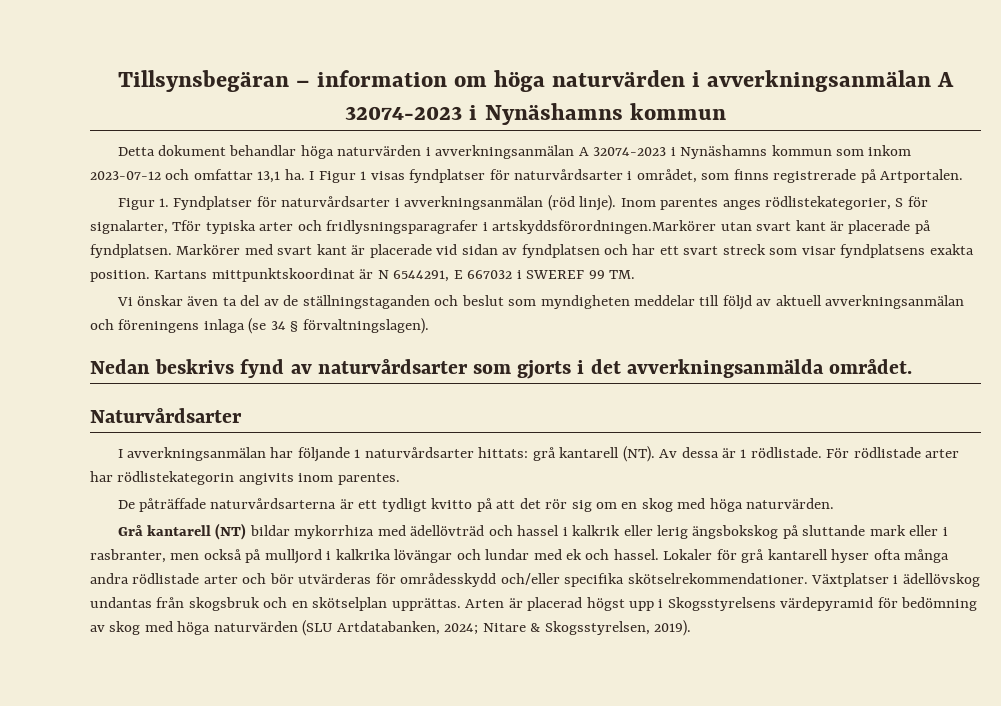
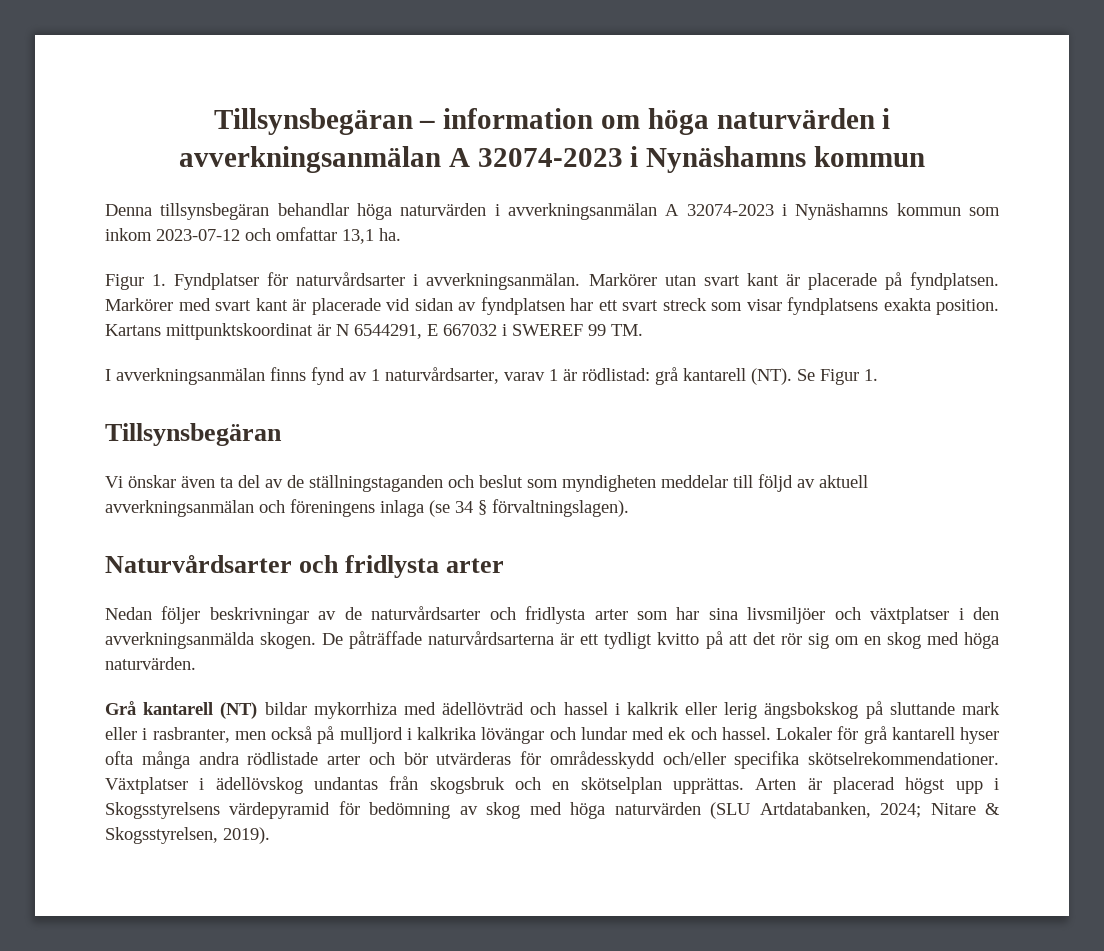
[117,145,226,156] Detta dokument -> [105,203,270,220] Denna tillsynsbegäran
[309,169,964,183] I Figur 1 visas fyndplatser för naturvårdsarter i området, som finns registrerade på Artportalen. -> (401, 234) none
[404,195,928,211] [90,220,717,234] avverkningsanmälan (röd linje). Inom parentes anges rödlistekategorier, S för signalarter, Tför typiska arter och fridlysningsparagrafer i artskyddsförordningen.Markörer -> [426,273,657,290] avverkningsanmälan. Markörer
[604,244,629,255] och -> (565, 306) none
(636, 274) none -> [105,367,878,385] [105,423,282,446] // I avverkningsanmälan finns fynd av 1 naturvårdsarter, varav 1 är rödlistad: grå kantarell (NT). Se Figur 1. // Tillsynsbegäran
[90,358,913,379] [90,407,242,423] [117,446,960,462] [90,471,400,485] Nedan beskrivs fynd av naturvårdsarter som gjorts i det avverkningsanmälda området. // Naturvårdsarter // I avverkningsanmälan har följande 1 naturvårdsarter hittats: grå kantarell (NT). Av dessa är 1 rödlistade. För rödlistade arter har rödlistekategorin angivits inom parentes. // -> [105,554,505,578] [105,606,999,624] [105,632,317,649] Naturvårdsarter och fridlysta arter // Nedan följer beskrivningar av de naturvårdsarter och fridlysta arter som har sina livsmiljöer och växtplatser i den avverkningsanmälda skogen.

